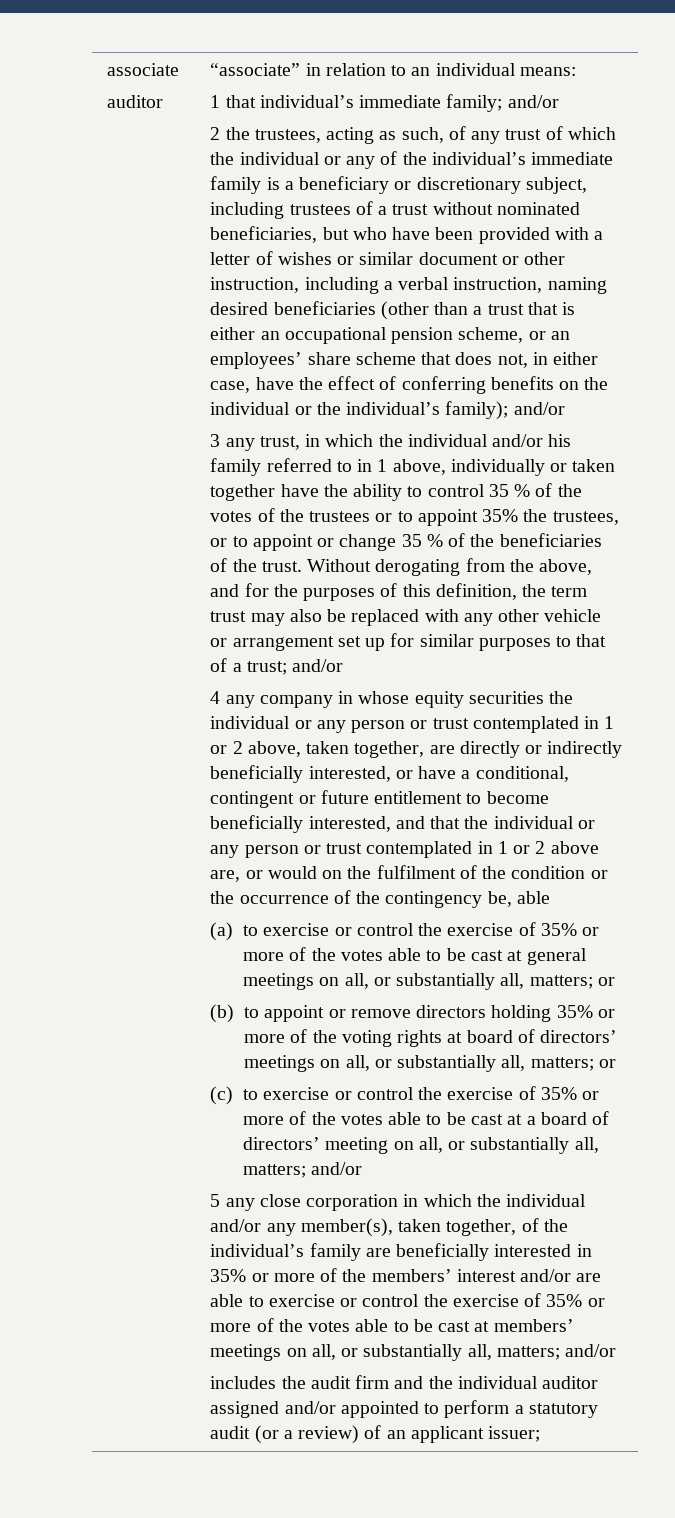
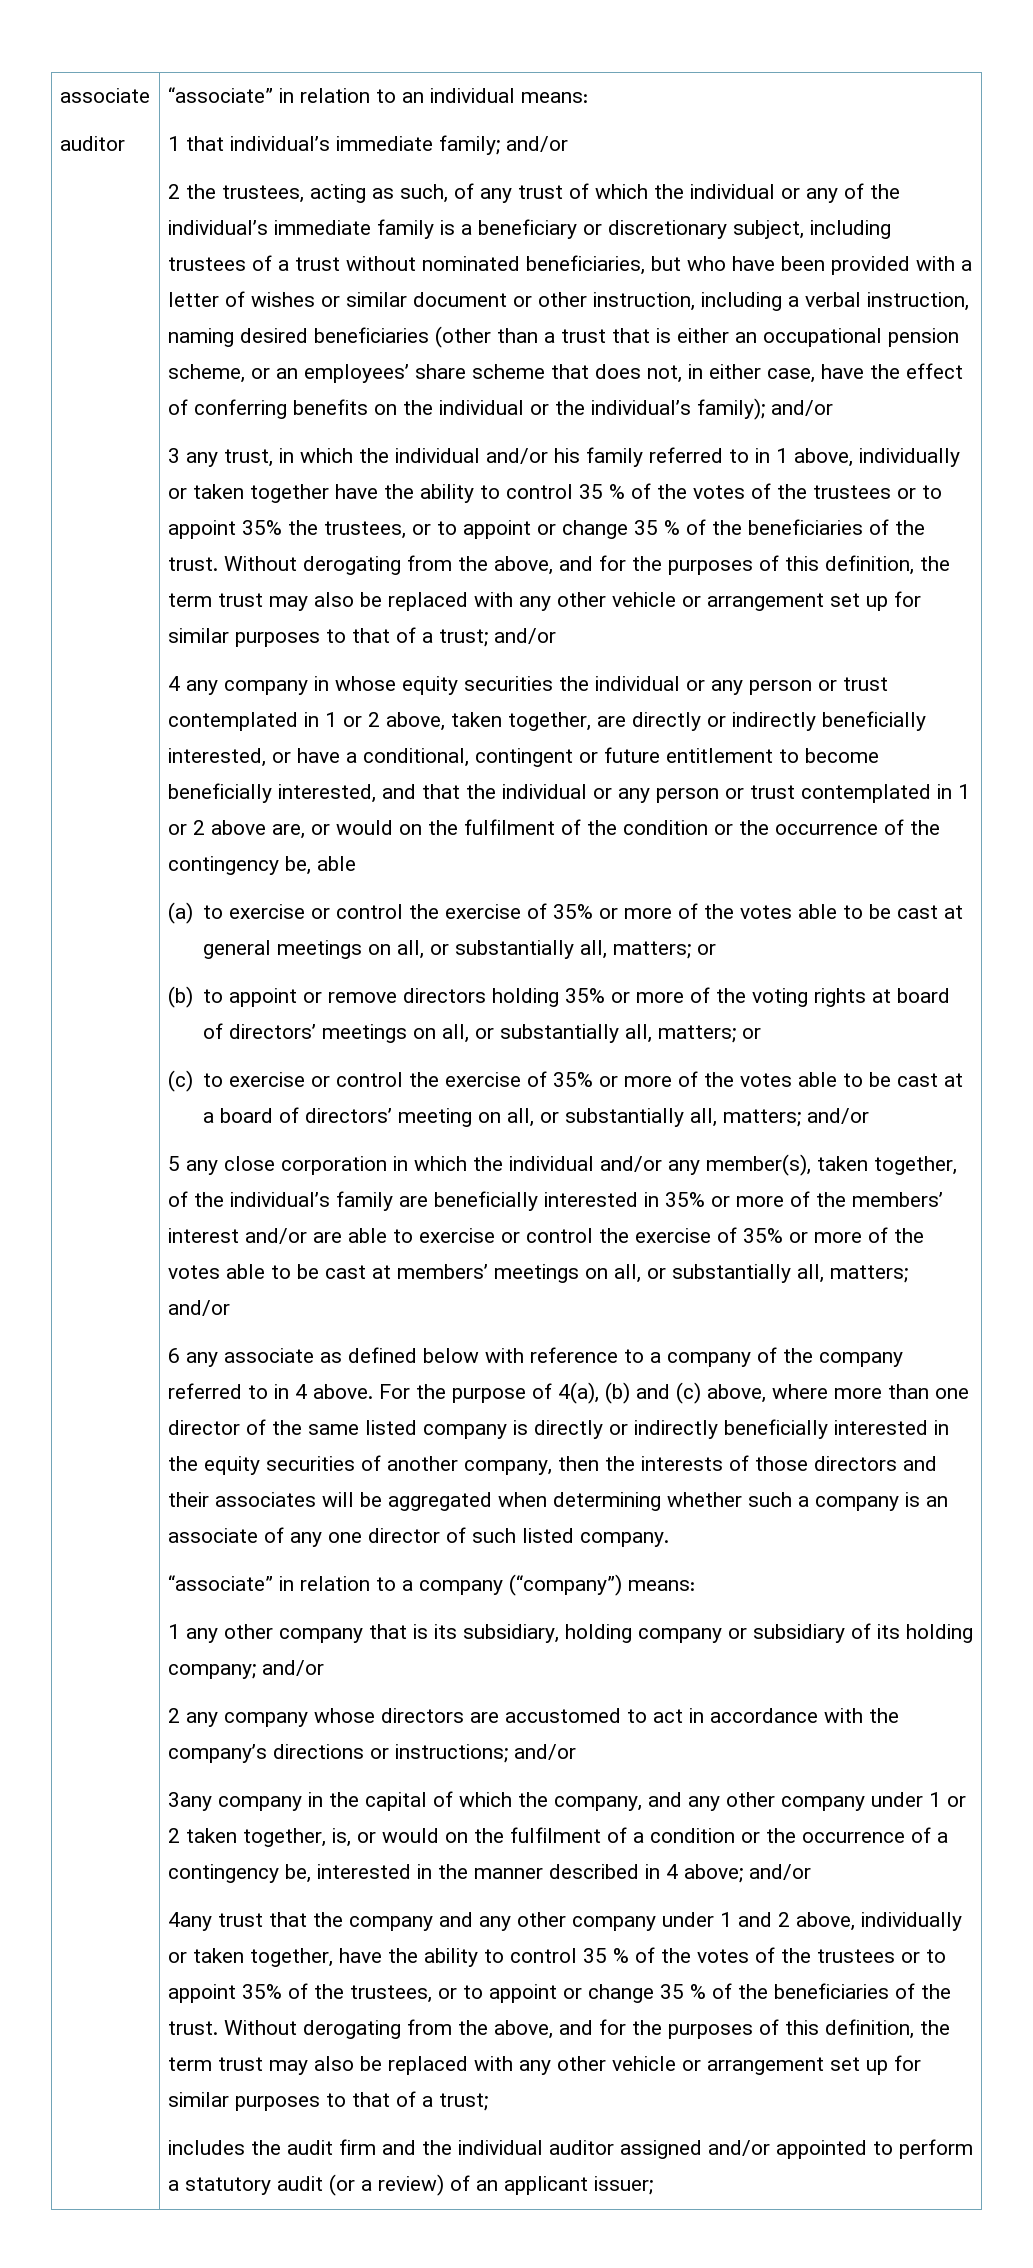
(617, 1350) none -> [167,1347,903,1367] [167,1382,969,1404] [167,1419,949,1439] [167,1455,937,1475] [167,1492,948,1511] [167,1527,669,1547] [167,1574,695,1596] [167,1623,973,1643] [167,1660,324,1679] [167,1708,899,1727] [167,1744,576,1763] [167,1791,966,1811] [167,1827,948,1847] [167,1864,811,1883] [167,1912,962,1931] [167,1947,946,1967] [167,1983,951,2003] [167,2019,950,2039] [167,2055,921,2075] [167,2091,488,2111] // 6 any associate as defined below with reference to a company of the company referred to in 4 above. For the purpose of 4(a), (b) and (c) above, where more than one director of the same listed company is directly or indirectly beneficially interested in the equity securities of another company, then the interests of those directors and their associates will be aggregated when determining whether such a company is an associate of any one director of such listed company. // “associate” in relation to a company (“company”) means: // 1 any other company that is its subsidiary, holding company or subsidiary of its holding company; and/or // 2 any company whose directors are accustomed to act in accordance with the company’s directions or instructions; and/or // 3any company in the capital of which the company, and any other company under 1 or 2 taken together, is, or would on the fulfilment of a condition or the occurrence of a contingency be, interested in the manner described in 4 above; and/or // 4any trust that the company and any other company under 1 and 2 above, individually or taken together, have the ability to control 35 % of the votes of the trustees or to appoint 35% of the trustees, or to appoint or change 35 % of the beneficiaries of the trust. Without derogating from the above, and for the purposes of this definition, the term trust may also be replaced with any other vehicle or arrangement set up for similar purposes to that of a trust;

